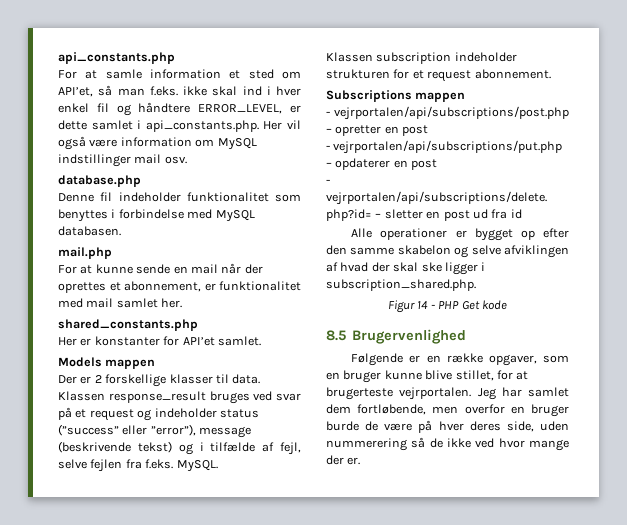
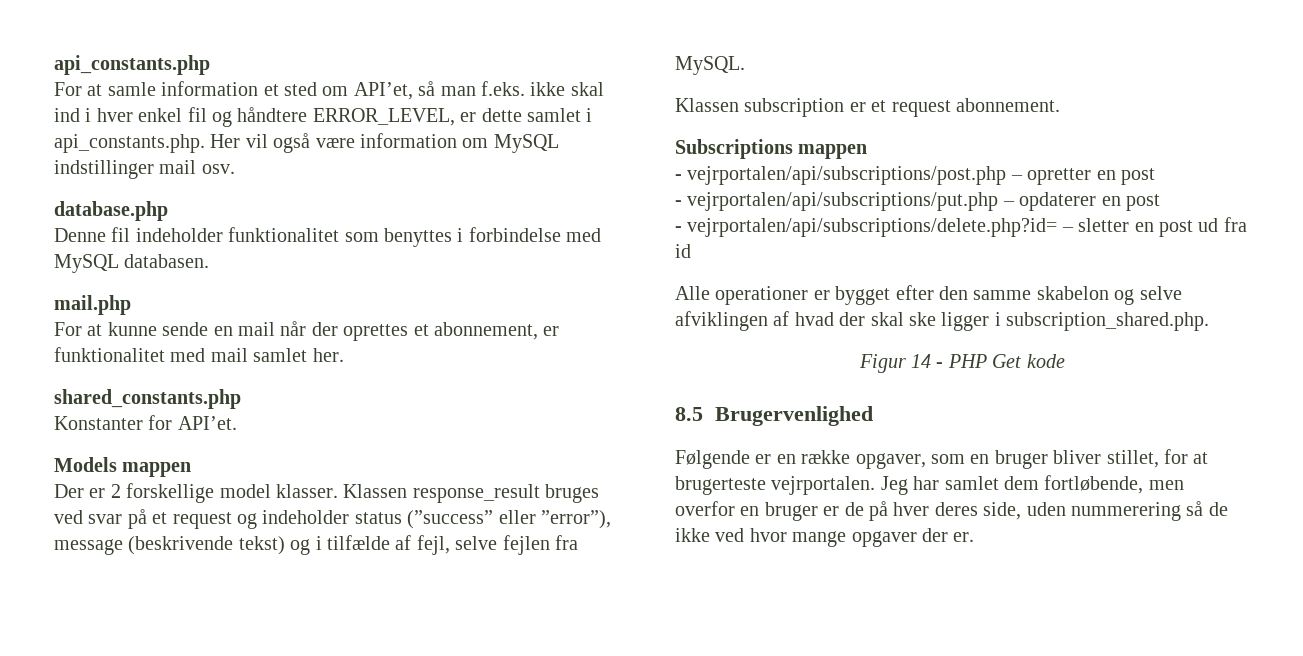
[58,336,261,346] Her er konstanter for API’et samlet. -> [54,415,237,430] Konstanter for API’et.
[169,374,261,384] klasser til data. -> [219,484,338,498] model klasser.
[145,459,174,469] f.eks. -> (578, 542) none
[454,52,517,62] [326,69,410,79] indeholder strukturen for -> [849,102,866,112] er
[520,230,535,240] op -> (891, 295) none
[384,370,453,380] kunne blive -> [1053,450,1102,464] bliver
[326,421,413,431] burde de være -> [823,502,864,516] er de
(569, 445) none -> [851,531,917,547] opgaver

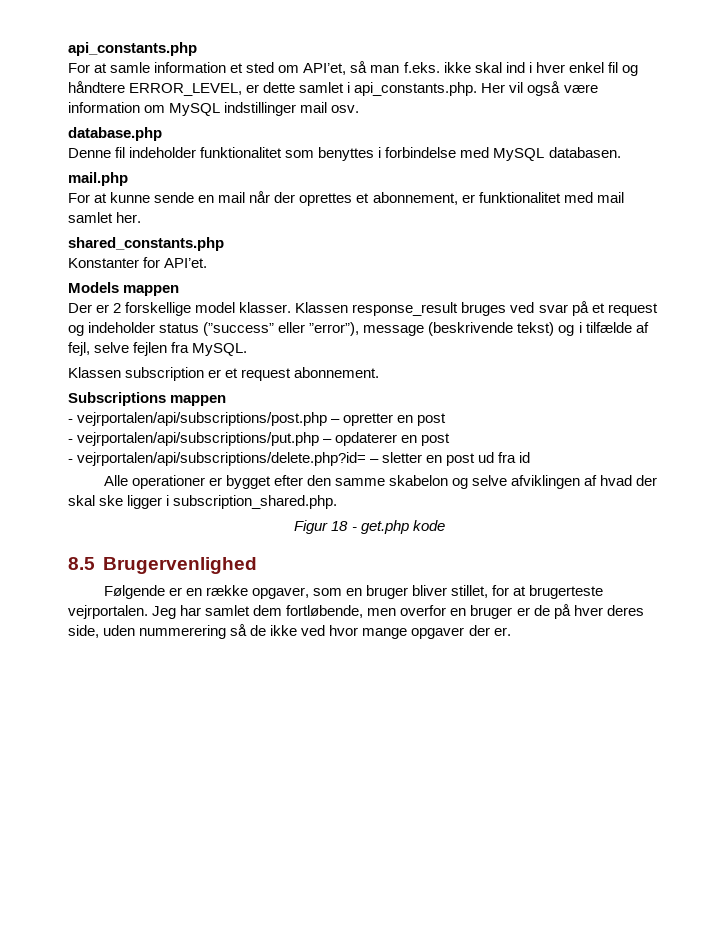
[910,354,1022,368] 14 - PHP Get -> [331,520,409,534] 18 - get.php

